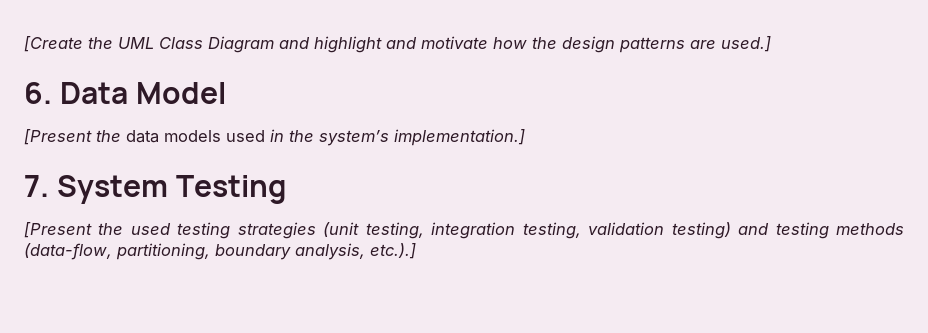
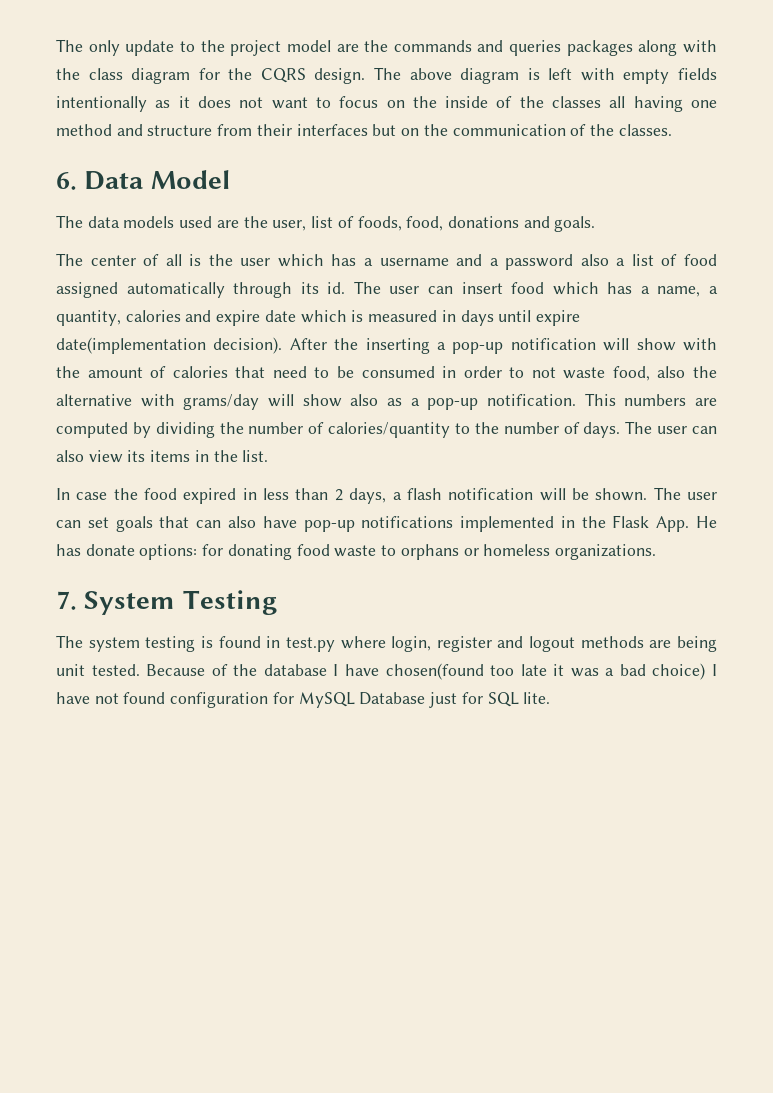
[24,36,771,53] [Create the UML Class Diagram and highlight and motivate how the design patterns are used.] -> [56,39,718,56] [56,67,717,84] [56,96,717,112] [56,124,672,136] The only update to the project model are the commands and queries packages along with the class diagram for the CQRS design. The above diagram is left with empty fields intentionally as it does not want to focus on the inside of the classes all having one method and structure from their interfaces but on the communication of the classes.
[24,129,121,145] [Present the -> [56,215,83,228] The
[270,129,525,146] [24,175,287,204] [24,222,904,239] [24,243,416,260] in the system’s implementation.] // 7. System Testing // [Present the used testing strategies (unit testing, integration testing, validation testing) and testing methods (data-flow, partitioning, boundary analysis, etc.).] -> [216,216,596,232] [56,253,717,270] [56,281,718,298] [56,310,580,326] [56,337,717,354] [56,366,717,381] [56,393,717,410] [56,421,717,438] [56,450,269,463] [56,487,718,504] [56,515,718,532] [56,544,656,560] [56,590,277,615] [56,635,717,652] [56,663,717,680] [56,692,551,708] are the user, list of foods, food, donations and goals. // The center of all is the user which has a username and a password also a list of food assigned automatically through its id. The user can insert food which has a name, a quantity, calories and expire date which is measured in days until expire date(implementation decision). After the inserting a pop-up notification will show with the amount of calories that need to be consumed in order to not waste food, also the alternative with grams/day will show also as a pop-up notification. This numbers are computed by dividing the number of calories/quantity to the number of days. The user can also view its items in the list. // In case the food expired in less than 2 days, a flash notification will be shown. The user can set goals that can also have pop-up notifications implemented in the Flask App. He has donate options: for donating food waste to orphans or homeless organizations. // 7. System Testing // The system testing is found in test.py where login, register and logout methods are being unit tested. Because of the database I have chosen(found too late it was a bad choice) I have not found configuration for MySQL Database just for SQL lite.

